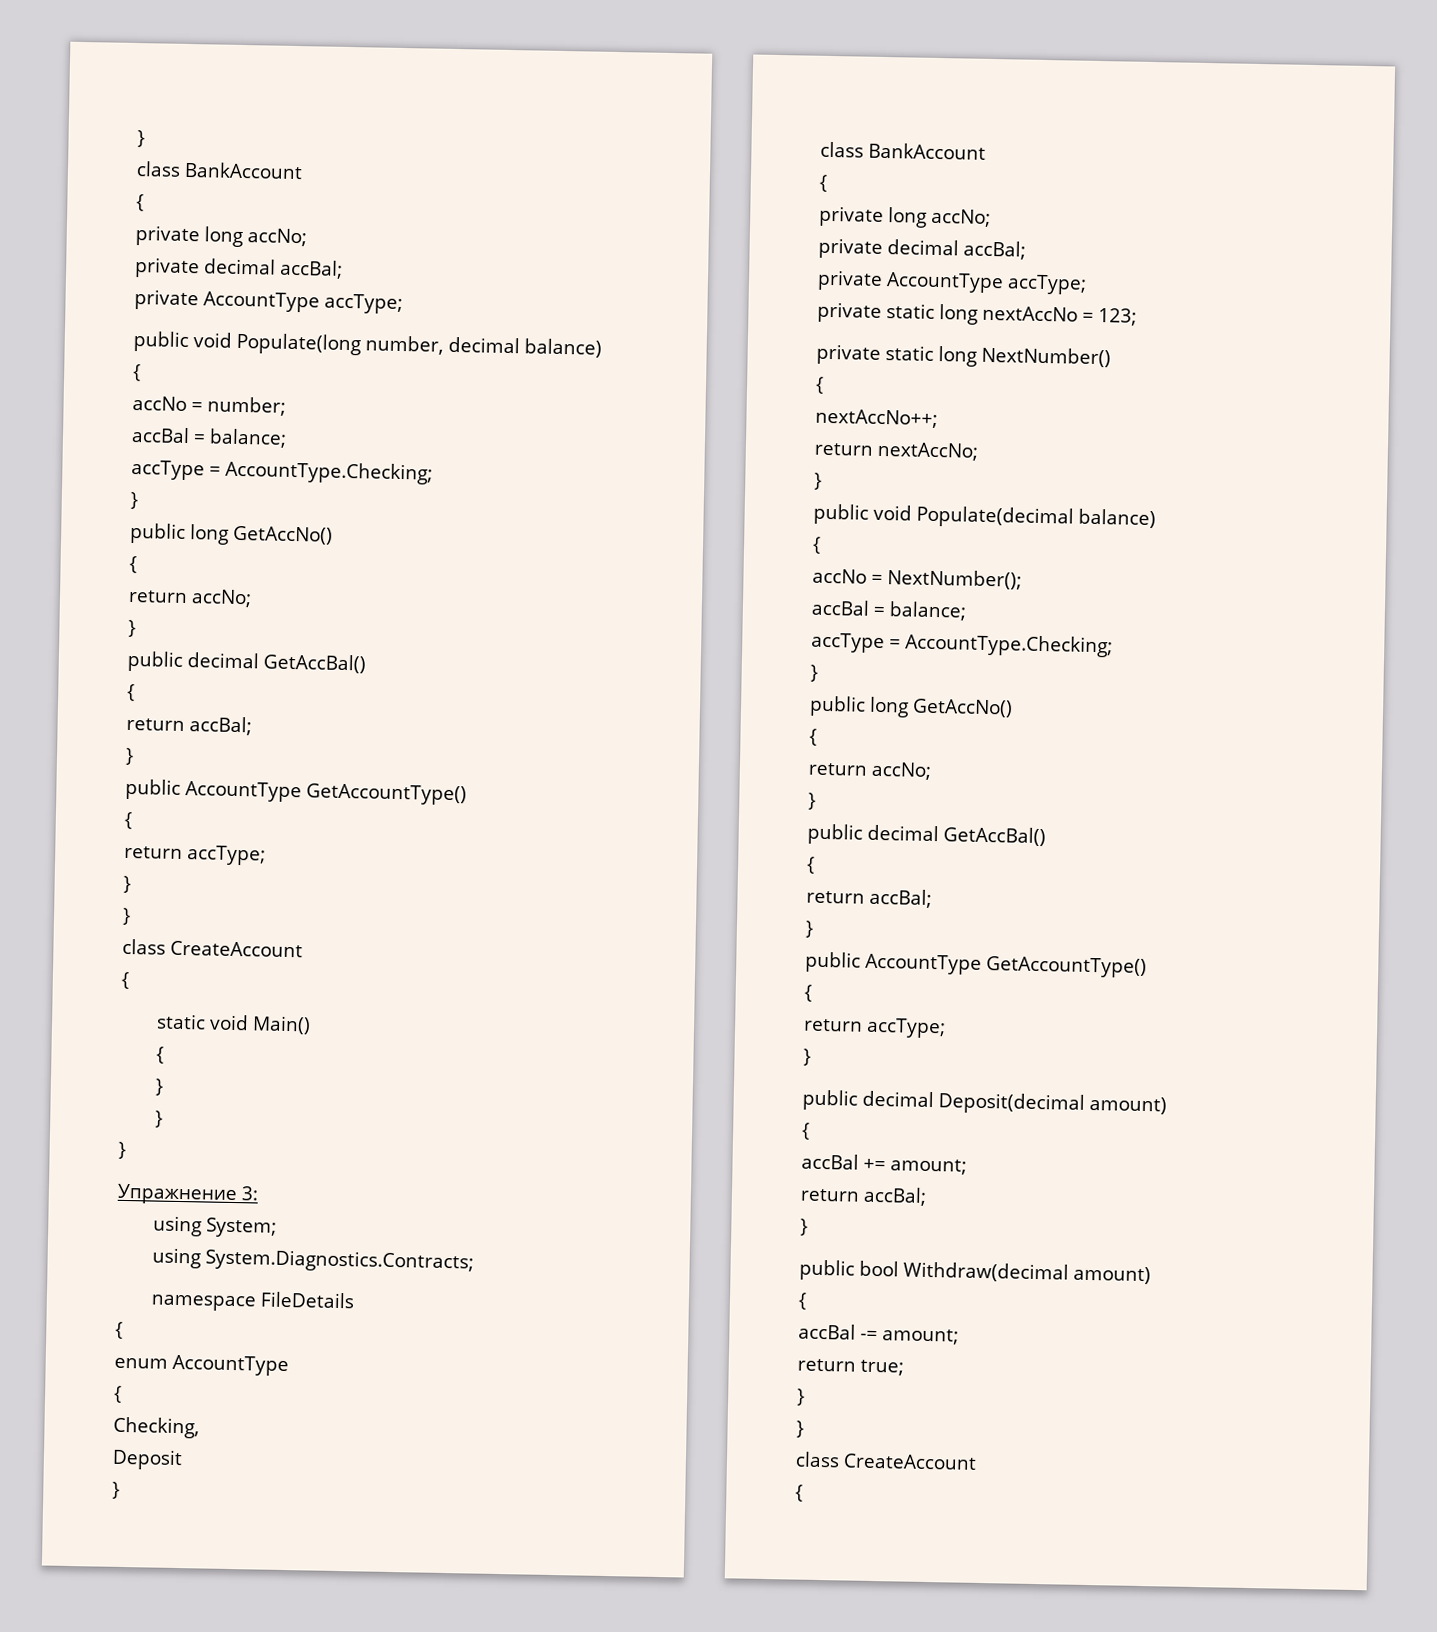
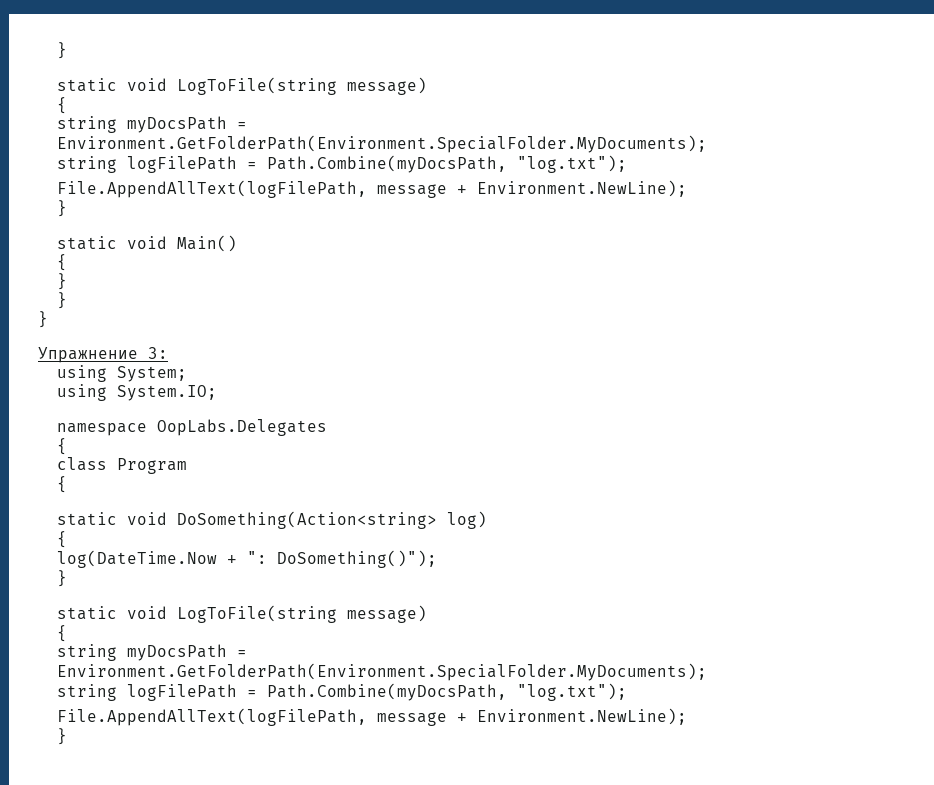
[137,130,145,148] [136,161,303,180] [136,194,144,212] [135,225,307,248] [134,257,343,279] [134,289,403,315] [133,330,602,358] [133,363,141,382] [132,395,286,416] [131,426,287,448] [131,459,433,485] [130,491,138,510] [129,522,333,545] [129,555,137,574] [128,589,252,608] [128,619,136,638] [127,650,366,674] [127,683,135,702] [126,716,252,736] [125,747,134,766] [125,778,467,806] [124,811,132,830] [124,845,266,866] [123,875,131,894] [122,907,131,926] [122,938,303,958] [121,971,129,990] } // class BankAccount // { // private long accNo; // private decimal accBal; // private AccountType accType; // public void Populate(long number, decimal balance) // { // accNo = number; // accBal = balance; // accType = AccountType.Checking; // } // public long GetAccNo() // { // return accNo; // } // public decimal GetAccBal() // { // return accBal; // } // public AccountType GetAccountType() // { // return accType; // } // } // class CreateAccount // { -> [57,42,68,59] [57,77,428,95] [57,97,68,114] [57,116,248,133] [57,135,708,153] [57,155,628,173] [57,180,688,198] [57,200,68,217] } // static void LogToFile(string message) // { // string myDocsPath = Environment.GetFolderPath(Environment.SpecialFolder.MyDocuments); // string logFilePath = Path.Combine(myDocsPath, "log.txt"); // File.AppendAllText(logFilePath, message + Environment.NewLine); // }
[204,1248,474,1274] System.Diagnostics.Contracts; -> [117,385,218,401] System.IO;
[259,1291,355,1309] [115,1321,123,1339] [114,1354,289,1377] [113,1385,122,1403] [113,1416,200,1439] [112,1448,183,1471] [112,1481,120,1499] [820,141,986,160] [819,174,827,192] [819,205,991,228] [818,237,1026,260] [817,269,1087,295] [817,301,1137,326] [816,343,1111,368] [815,376,824,394] [815,408,938,429] [814,441,978,461] [814,472,822,490] [813,503,1156,529] [812,536,821,554] [812,568,1022,590] [811,599,967,621] [811,632,1113,658] [810,664,818,682] [809,695,1013,718] [809,728,817,746] [808,761,932,780] [808,792,816,810] [807,823,1046,847] [806,856,815,874] [806,888,932,908] [805,920,814,938] [805,951,1147,979] [804,984,812,1002] [804,1017,946,1039] [803,1048,811,1066] [802,1089,1167,1115] [801,1122,810,1140] [801,1153,967,1175] [800,1186,927,1206] [800,1218,808,1236] [799,1259,1151,1285] [798,1292,807,1310] [798,1323,959,1345] [797,1358,904,1376] [797,1388,805,1406] [796,1420,804,1438] [795,1451,977,1470] [795,1484,803,1502] FileDetails // { // enum AccountType // { // Checking, // Deposit // } // class BankAccount // { // private long accNo; // private decimal accBal; // private AccountType accType; // private static long nextAccNo = 123; // private static long NextNumber() // { // nextAccNo++; // return nextAccNo; // } // public void Populate(decimal balance) // { // accNo = NextNumber(); // accBal = balance; // accType = AccountType.Checking; // } // public long GetAccNo() // { // return accNo; // } // public decimal GetAccBal() // { // return accBal; // } // public AccountType GetAccountType() // { // return accType; // } // public decimal Deposit(decimal amount) // { // accBal += amount; // return accBal; // } // public bool Withdraw(decimal amount) // { // accBal -= amount; // return true; // } // } // class CreateAccount // { -> [157,419,328,436] [57,438,68,455] [57,457,188,474] [57,476,68,493] [57,511,488,529] [57,531,68,548] [57,550,438,568] [57,570,68,587] [57,605,428,623] [57,625,68,642] [57,644,248,661] [57,663,708,681] [57,683,628,701] [57,708,688,726] [57,728,68,745] OopLabs.Delegates // { // class Program // { // static void DoSomething(Action<string> log) // { // log(DateTime.Now + ": DoSomething()"); // } // static void LogToFile(string message) // { // string myDocsPath = Environment.GetFolderPath(Environment.SpecialFolder.MyDocuments); // string logFilePath = Path.Combine(myDocsPath, "log.txt"); // File.AppendAllText(logFilePath, message + Environment.NewLine); // }

